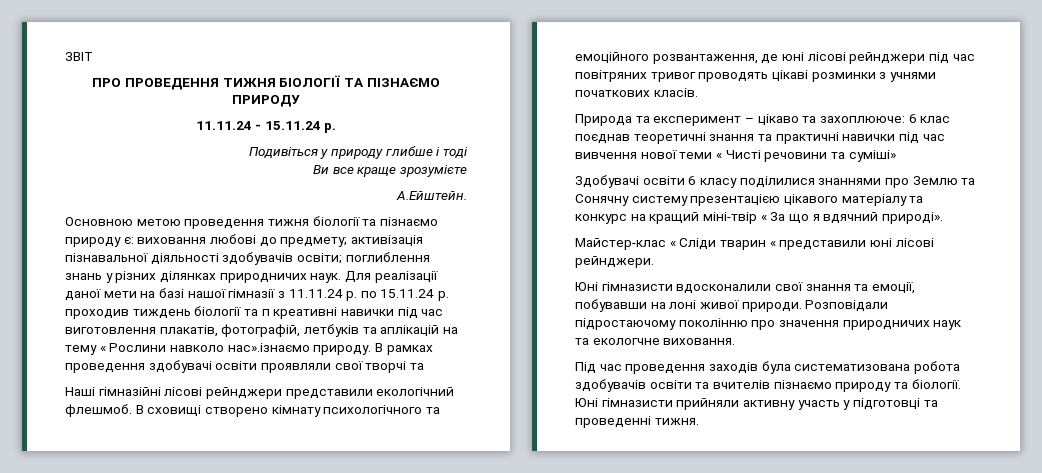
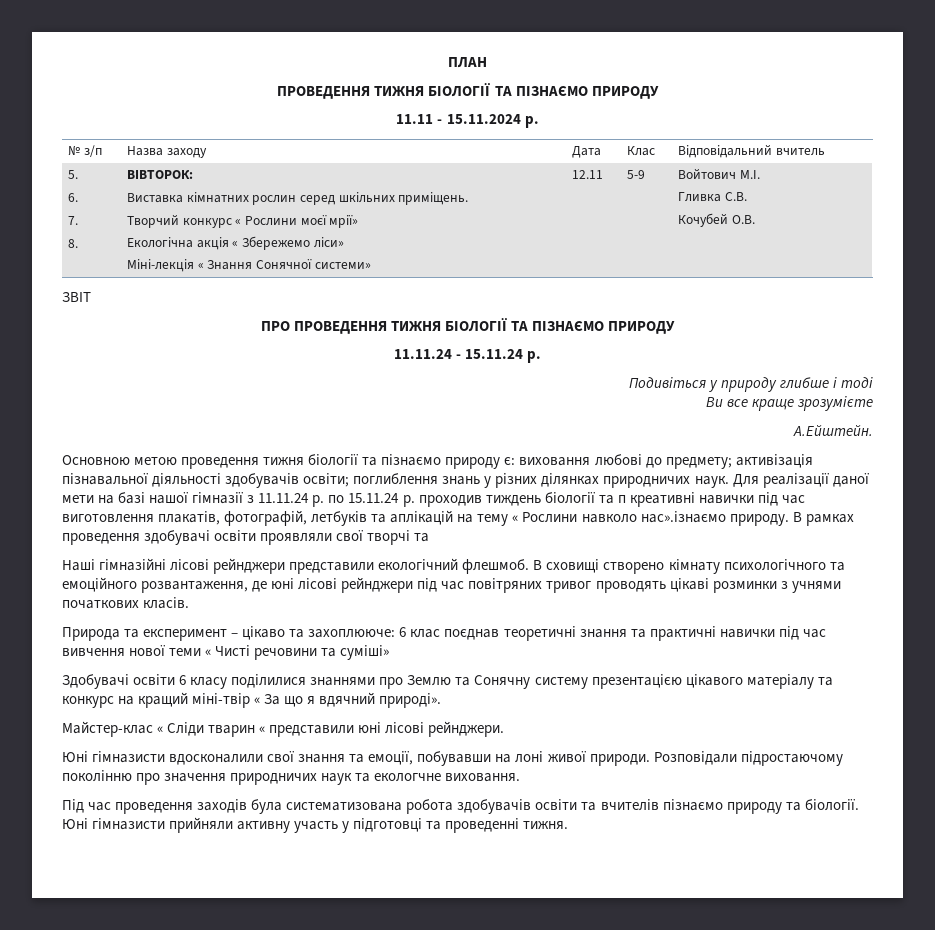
(65, 56) none -> [448,57,487,68] [277,83,659,99] [396,114,539,128] [68,145,102,157] [127,146,207,158] [572,146,602,158] [627,146,656,156] [678,144,825,158] [68,170,79,179] [68,193,79,202] [68,216,79,225] [68,239,79,248] [127,170,194,179] [127,192,469,205] [127,214,359,228] [127,236,344,250] [127,259,371,272] [572,170,604,179] [627,170,646,179] [678,168,760,179] [678,192,747,202] [678,213,755,227] ПЛАН // ПРОВЕДЕННЯ ТИЖНЯ БІОЛОГІЇ ТА ПІЗНАЄМО ПРИРОДУ // 11.11 - 15.11.2024 р. // № з/п | Назва заходу | Дата | Клас | Відповідальний вчитель // 5. // 6. // 7. // 8. | ВІВТОРОК: // Виставка кімнатних рослин серед шкільних приміщень. // Творчий конкурс « Рослини моєї мрії» // Екологічна акція « Збережемо ліси» // Міні-лекція « Знання Сонячної системи» | 12.11 | 5-9 | Войтович М.І. // Гливка С.В. // Кочубей О.В. //

